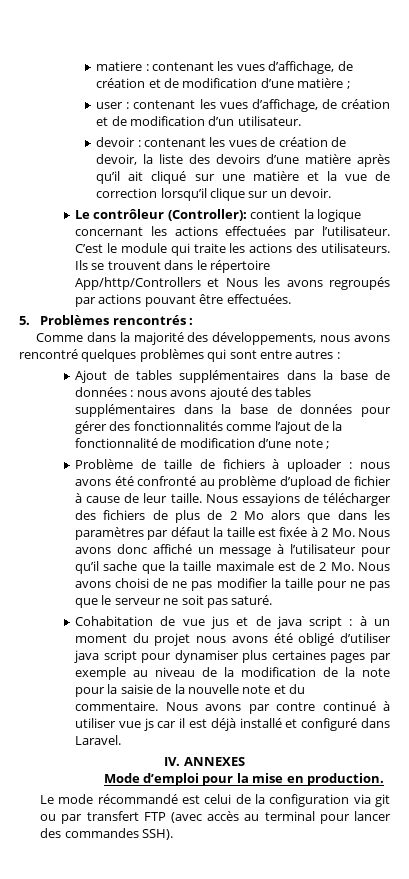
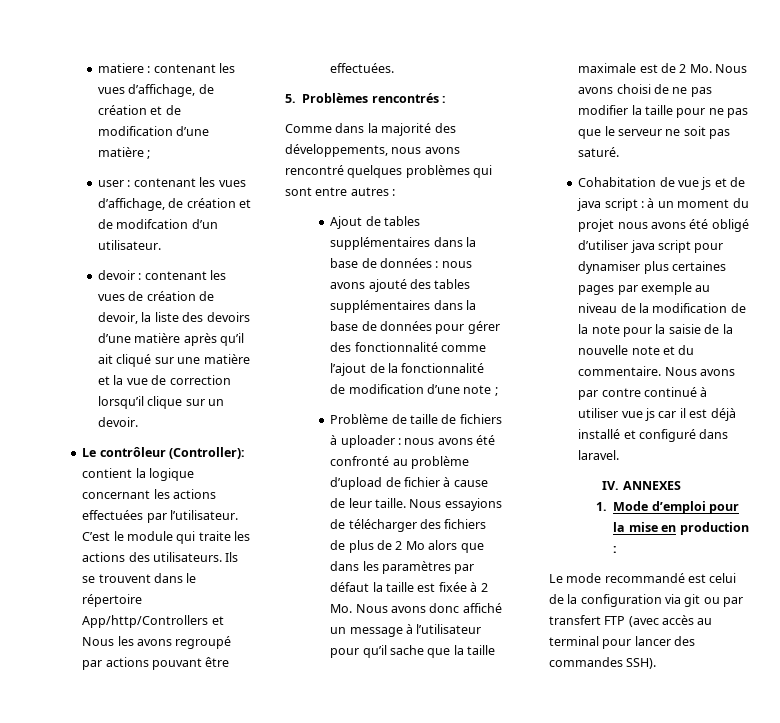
[129,116,205,126] modification -> [116,219,189,229] modifcation
[329,277,390,290] regroupés -> [175,636,232,649] regroupé
[133,421,223,431] fonctionnalités -> [354,342,438,352] fonctionnalité
[210,616,229,629] jus -> [701,177,712,190] js
[75,735,122,745] Laravel. -> [578,450,620,460] laravel.
(245, 761) none -> [596,502,608,511] 1.
[306,773,384,786] production. -> [679,522,749,535] [613,546,618,553] production :
[97,794,178,804] récommandé -> [604,573,685,583] recommandé

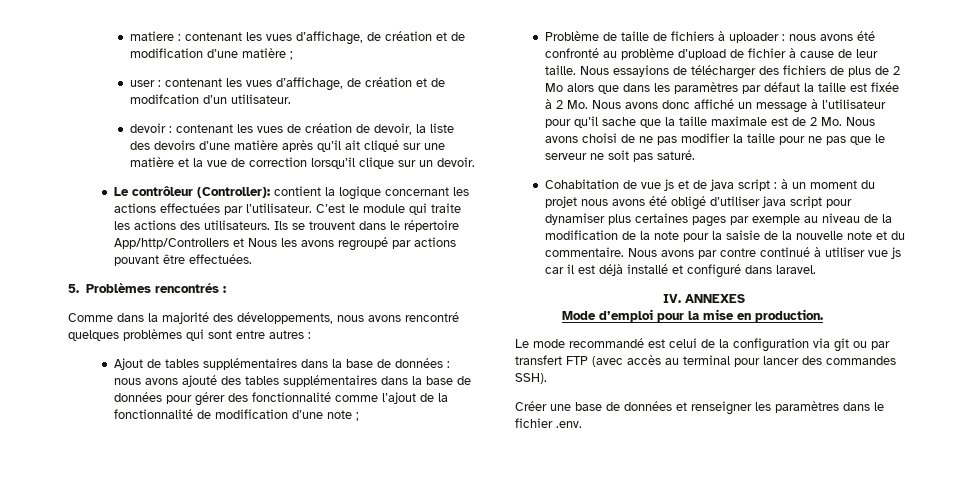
[596,502,608,511] 1. -> (745, 298) none
[679,522,749,535] [613,546,618,553] production : -> [755,309,824,322] production.
(657, 663) none -> [514,401,884,415] [514,418,582,428] // Créer une base de données et renseigner les paramètres dans le fichier .env.

